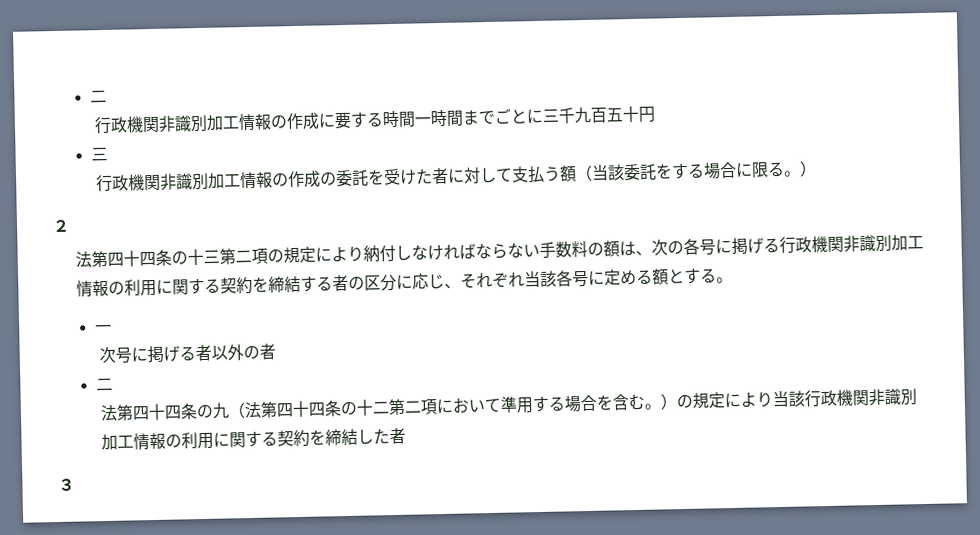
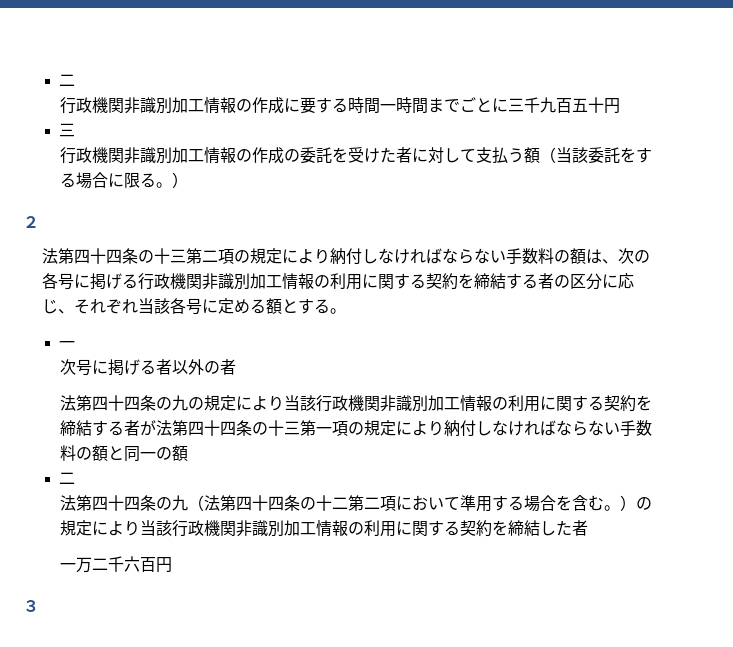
(277, 351) none -> [60,395,653,412] [60,420,653,437] [60,445,189,462] // 法第四十四条の九の規定により当該行政機関非識別加工情報の利用に関する契約を締結する者が法第四十四条の十三第一項の規定により納付しなければならない手数料の額と同一の額
(407, 436) none -> [60,556,173,573] // 一万二千六百円

